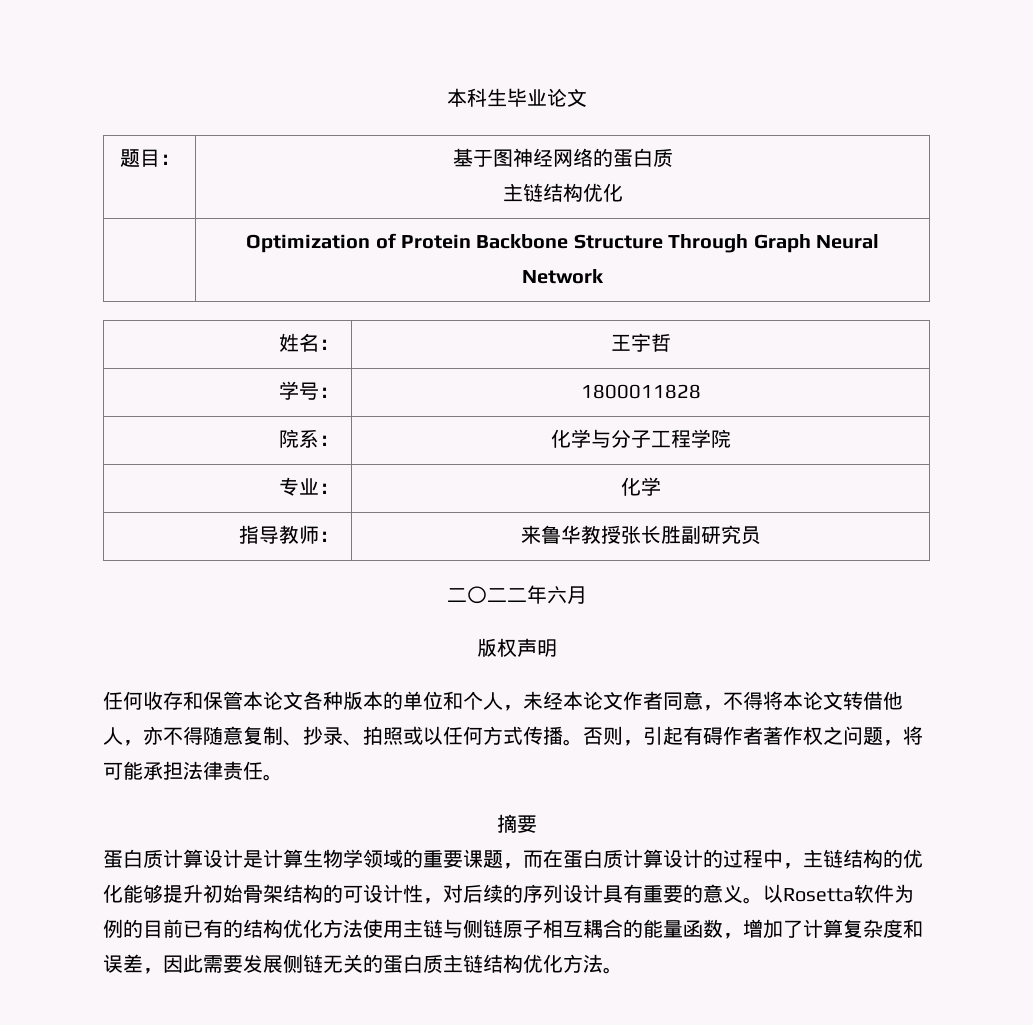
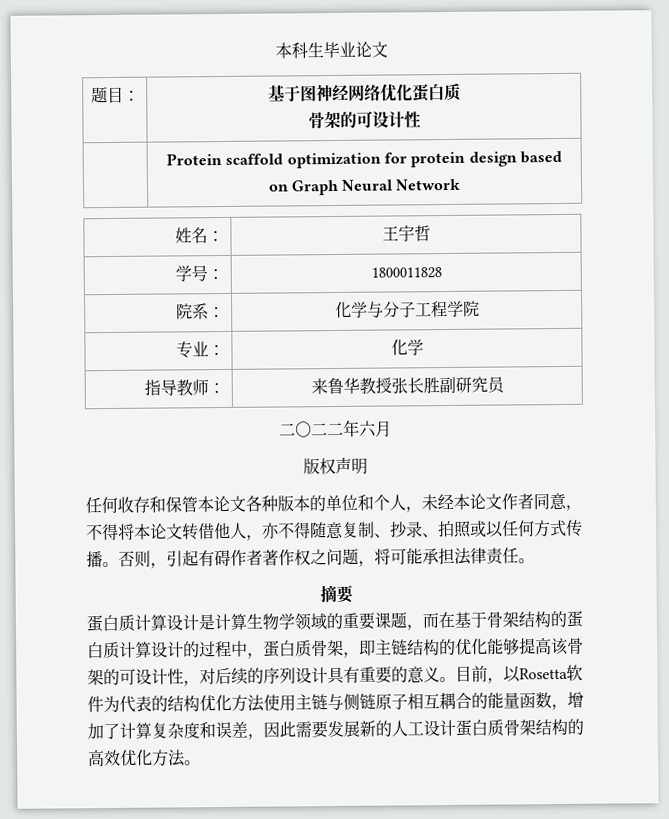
[592,148,613,167] 的 -> [379,83,413,102] 优化
[502,183,623,202] [246,233,749,253] 主链结构优化 // | Optimization of Protein Backbone Structure Through -> [307,110,421,129] [166,150,562,169] [267,184,289,192] 骨架的可设计性 // | Protein scaffold optimization for protein design based on
(563, 858) none -> [454,610,567,628] 基于骨架结构的
(803, 866) none -> [263,639,376,658] 蛋白质骨架，即
[183,884,323,903] 升初始骨架结构 -> [535,637,584,656] [87,669,104,686] 高该骨架
(763, 900) none -> [455,665,504,684] 目前，
[103,919,223,938] 例的目前已有 -> [119,695,152,713] 代表
[283,954,523,973] 侧链无关的蛋白质主链结构 -> [359,718,584,737] [88,749,121,767] 新的人工设计蛋白质骨架结构的高效

